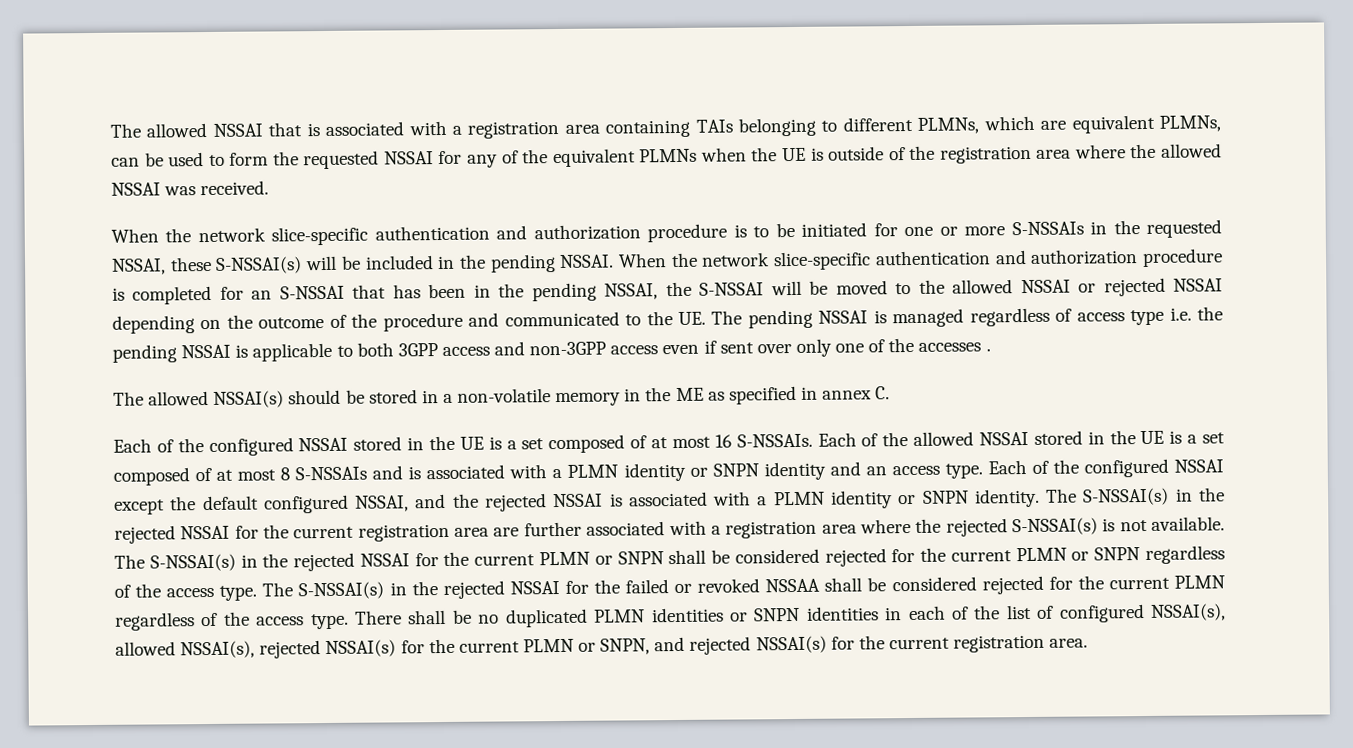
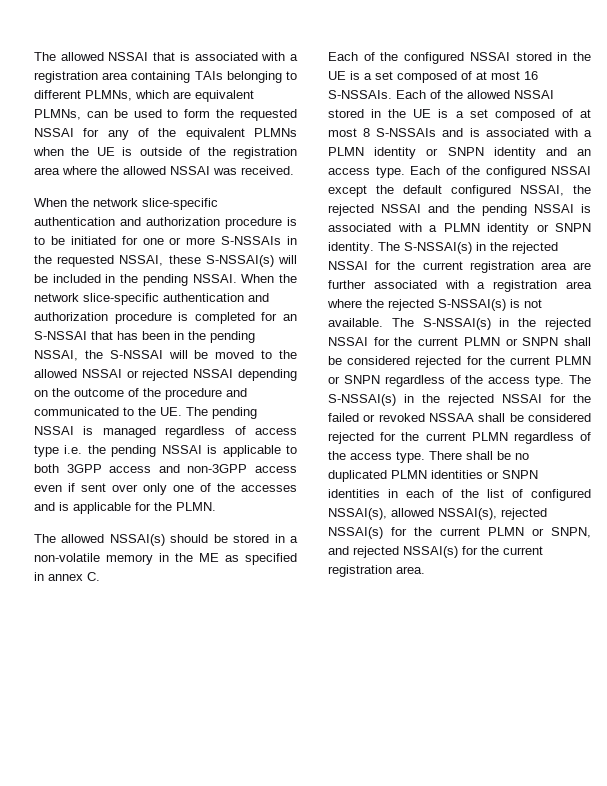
[985,348,991,352] . -> [34,502,216,514] and is applicable for the PLMN.
(410, 503) none -> [573,185,591,194] [328,204,422,216] the rejected NSSAI
[484,493,547,512] rejected -> [481,204,527,216] pending

